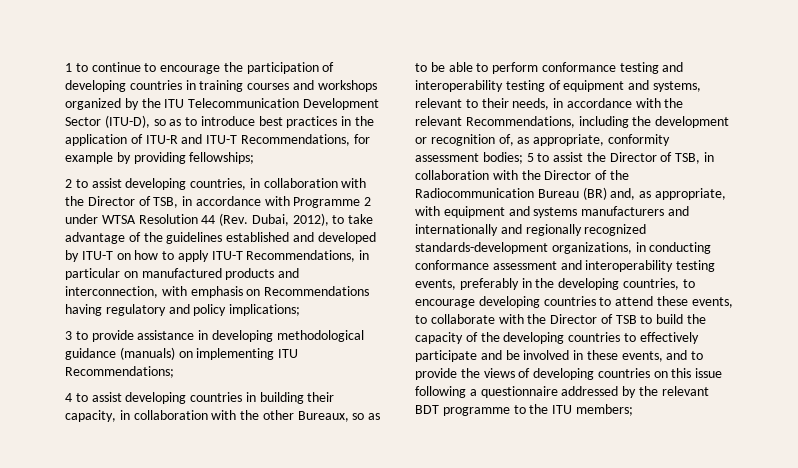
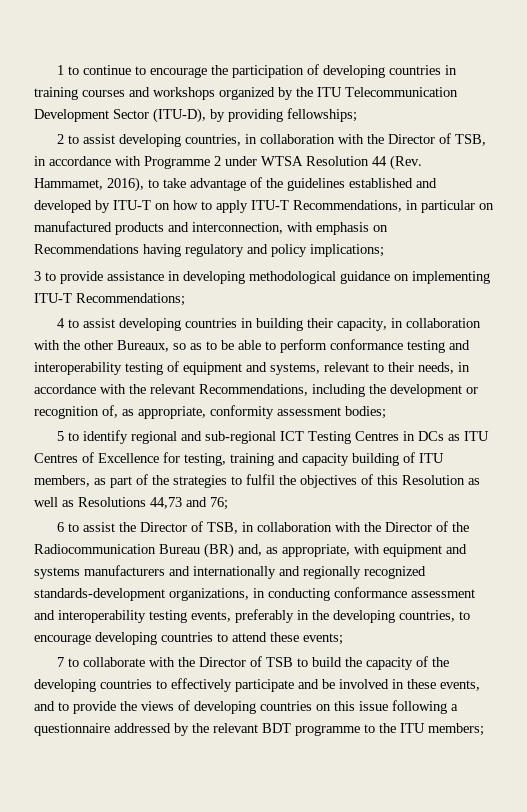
[153,116,375,128] [65,134,370,146] [65,152,113,164] so as to introduce best practices in the application of ITU-R and ITU-T Recommendations, for example -> (206, 115) none
[251,213,329,226] Dubai, 2012), -> [34,177,144,192] Hammamet, 2016),
[119,347,175,360] (manuals) -> (390, 277) none
[278,349,299,358] ITU -> [34,293,72,303] ITU-T
(523, 158) none -> (386, 412) //
(550, 157) none -> [83,430,490,444] [34,452,444,466] [34,474,480,488] [34,497,228,510] [57,522,80,532] identify regional and sub-regional ICT Testing Centres in DCs as ITU Centres of Excellence for testing, training and capacity building of ITU members, as part of the strategies to fulfil the objectives of this Resolution as well as Resolutions 44,73 and 76; // 6 to
[691,297,733,308] events, -> [303,633,343,645] [57,657,65,667] events; // 7

